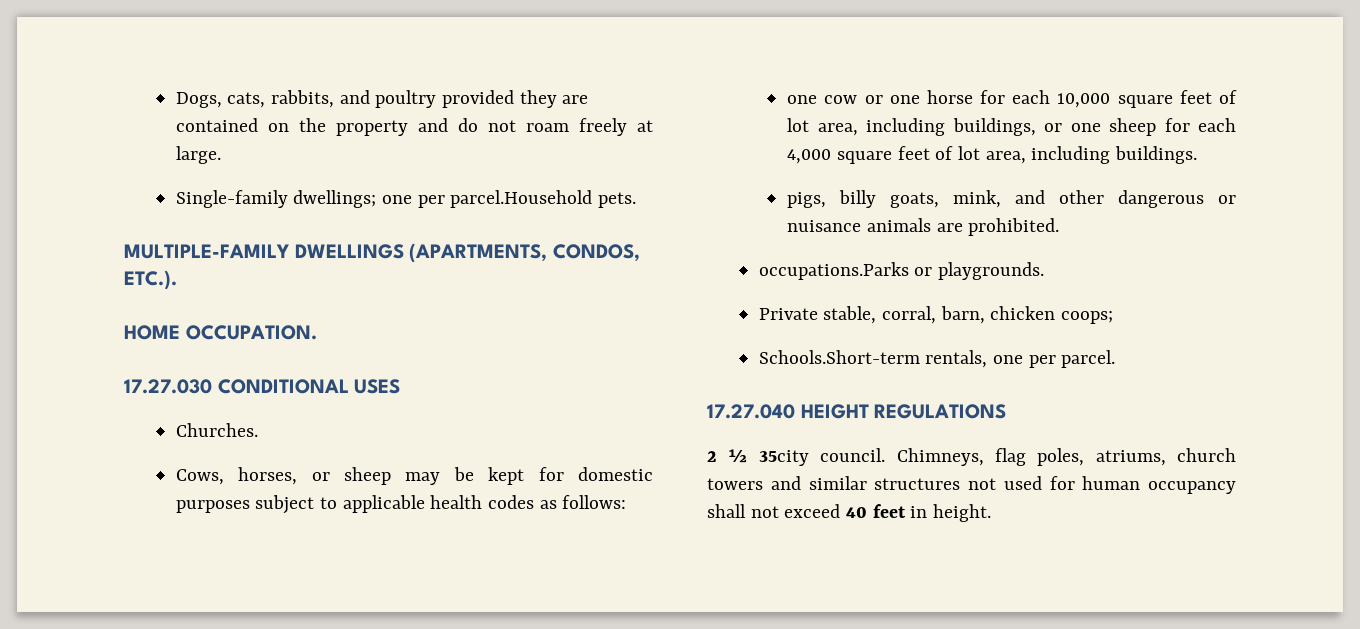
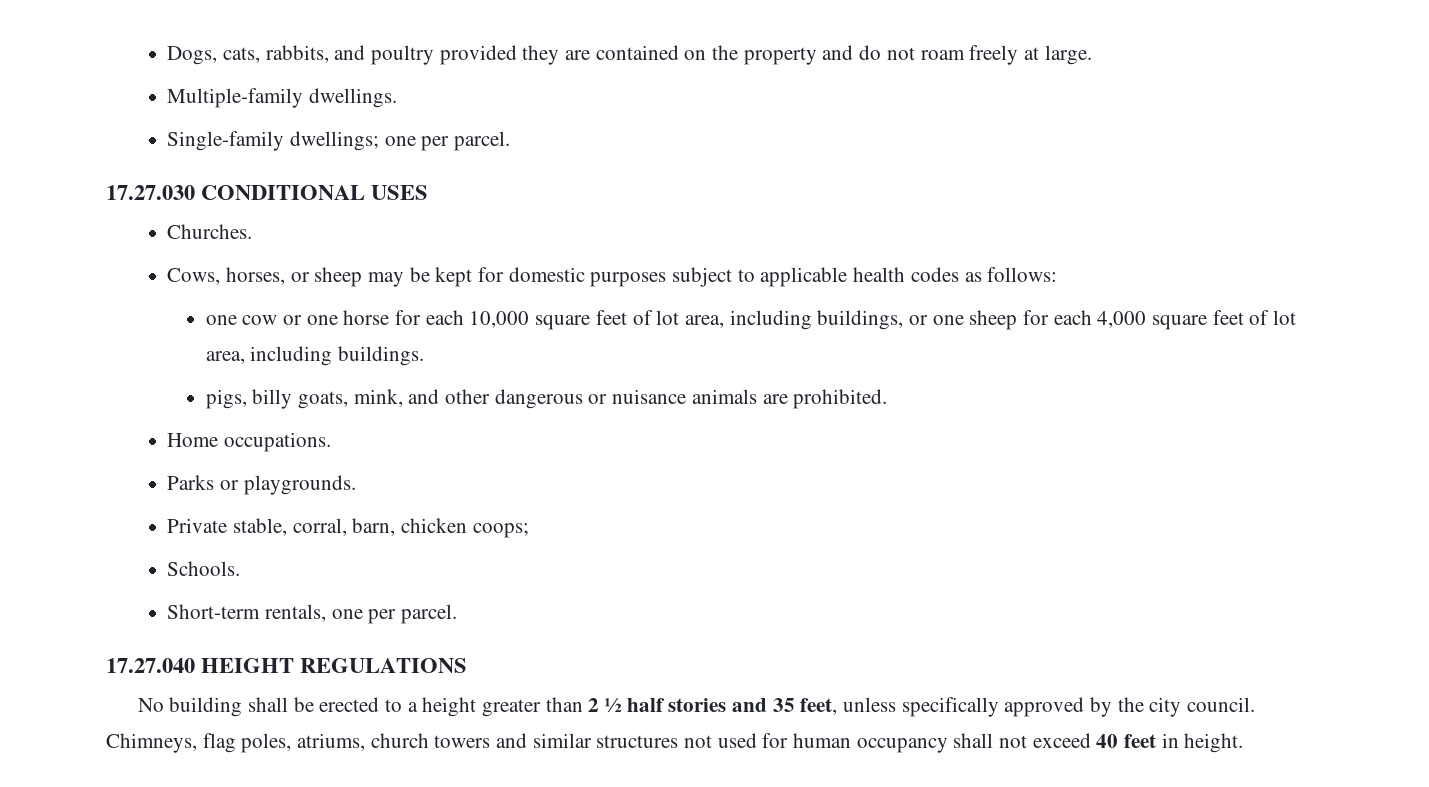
(221, 155) none -> [167,88,398,108] // Multiple-family dwellings.
[450,190,637,208] [124,243,640,263] [124,270,177,290] [124,325,317,340] parcel.Household pets. // MULTIPLE-FAMILY DWELLINGS (APARTMENTS, CONDOS, ETC.). // HOME OCCUPATION. -> [454,131,511,151] parcel.
[758,262,909,280] occupations.Parks -> [167,432,332,452] [167,475,215,490] Home occupations. // Parks
[758,350,920,364] Schools.Short-term -> [167,561,241,576] [167,604,261,619] Schools. // Short-term
[707,449,809,466] 2 ½ 35city -> [137,697,1182,717] No building shall be erected to a height greater than 2 ½ half stories and 35 feet, unless specifically approved by the city

